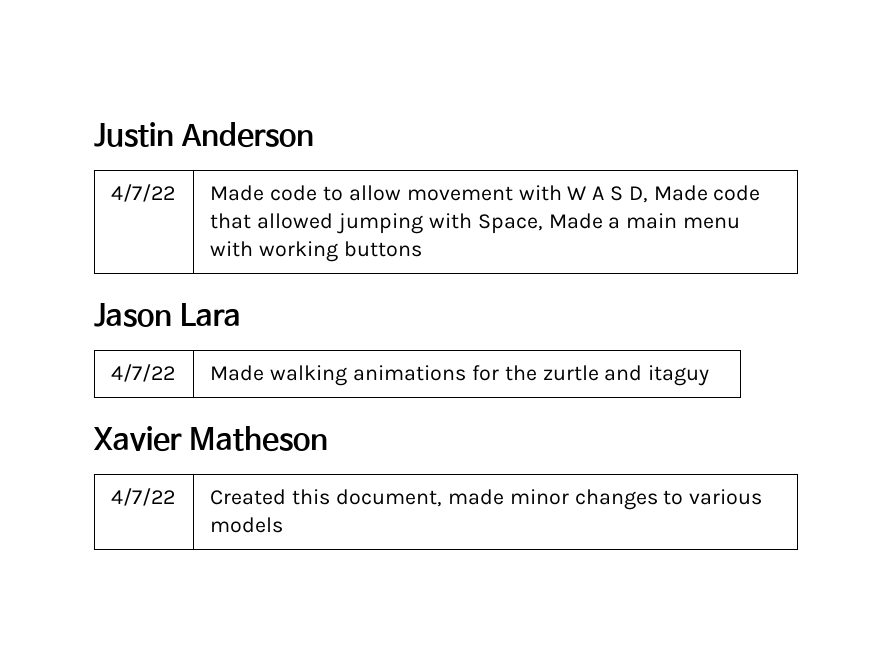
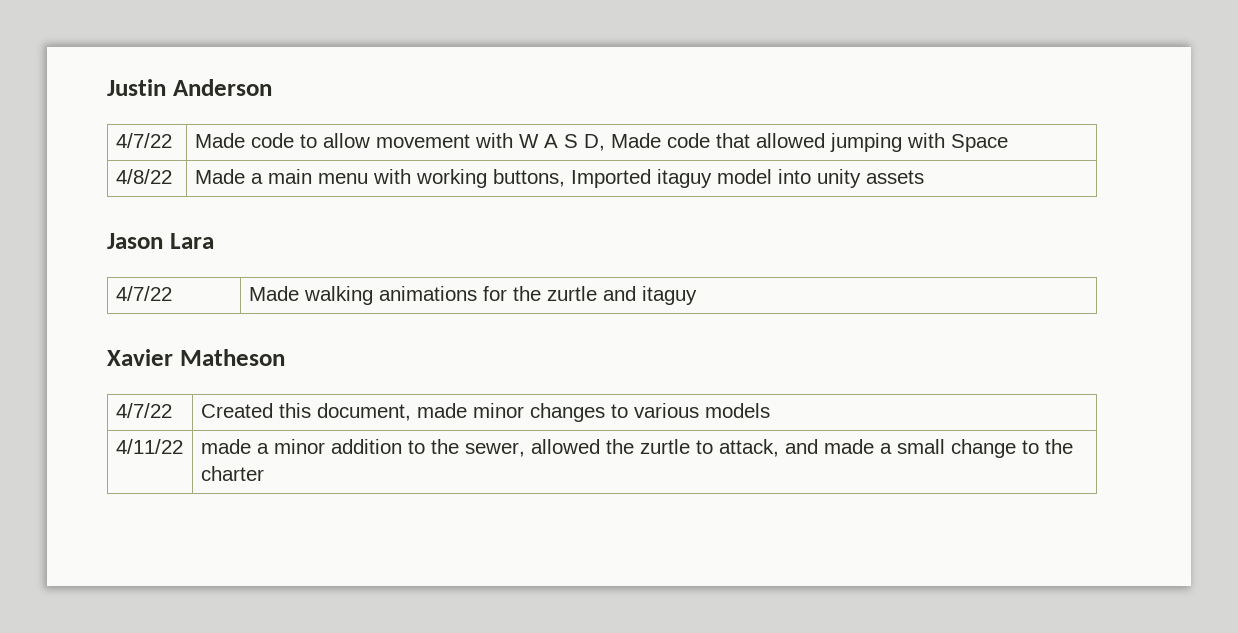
[477,214,543,234] Space, -> [950,134,1008,152] [115,169,172,184] Space // 4/8/22 |
[344,241,423,257] buttons -> [492,169,924,188] buttons, Imported itaguy model into unity assets
(284, 525) none -> [115,439,183,454] [200,439,1073,458] [200,466,264,481] // 4/11/22 | made a minor addition to the sewer, allowed the zurtle to attack, and made a small change to the charter

